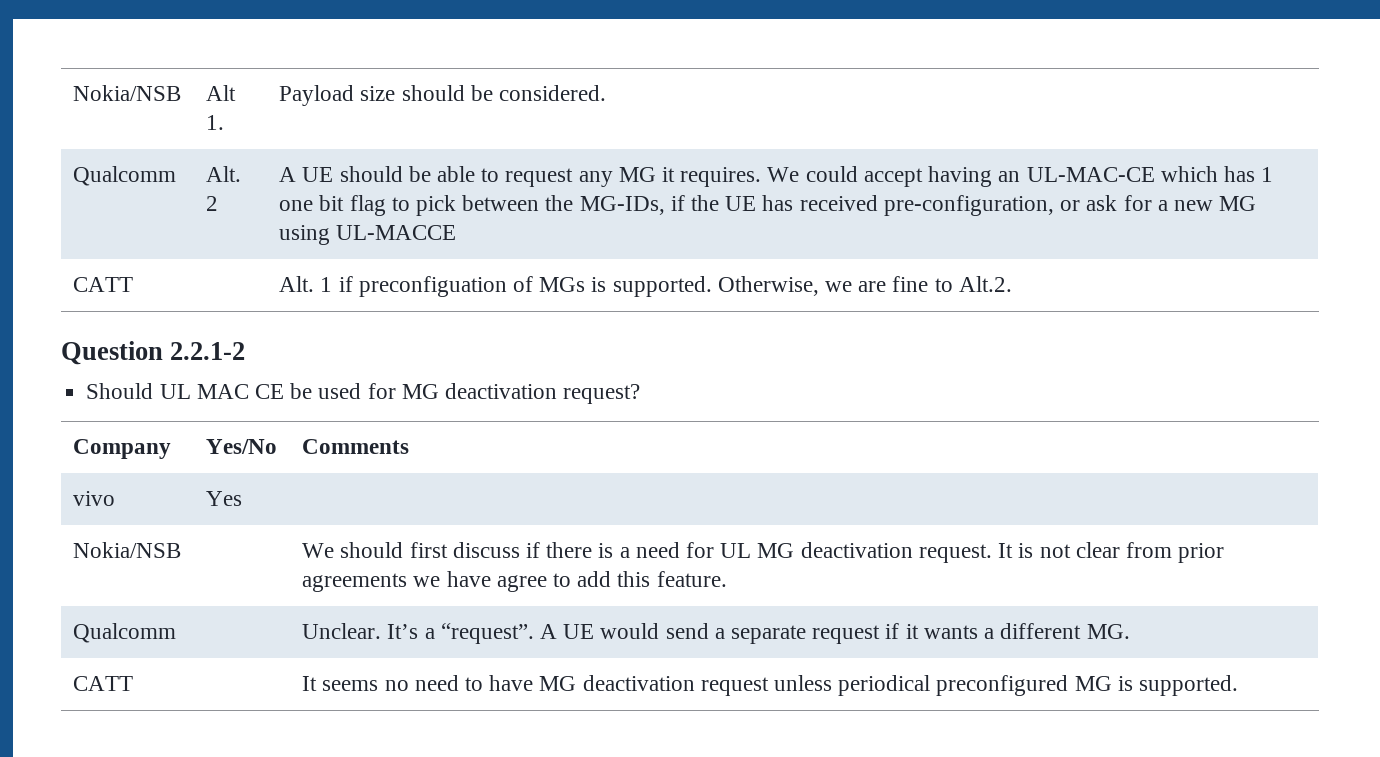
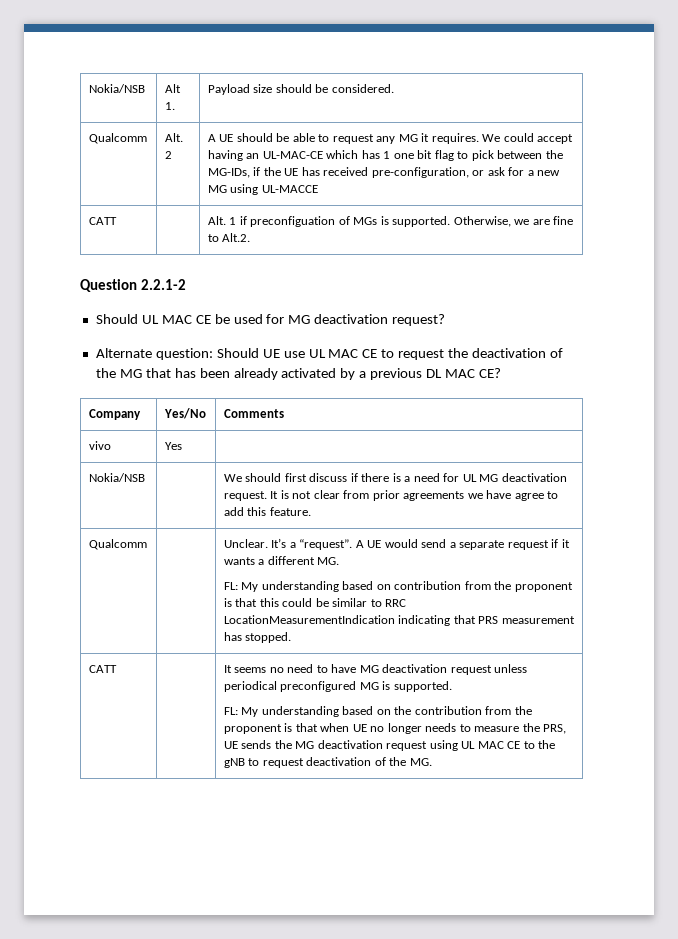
(641, 394) none -> [95,348,563,360] [95,368,501,380] // Alternate question: Should UE use UL MAC CE to request the deactivation of the MG that has been already activated by a previous DL MAC CE?
(1130, 631) none -> [223,581,573,592] [223,598,407,607] [223,615,575,626] [223,632,292,643] // FL: My understanding based on contribution from the proponent is that this could be similar to RRC LocationMeasurementIndication indicating that PRS measurement has stopped.
(1239, 685) none -> [223,706,532,717] [223,723,567,734] [223,740,556,751] [223,757,432,768] // FL: My understanding based on the contribution from the proponent is that when UE no longer needs to measure the PRS, UE sends the MG deactivation request using UL MAC CE to the gNB to request deactivation of the MG.

